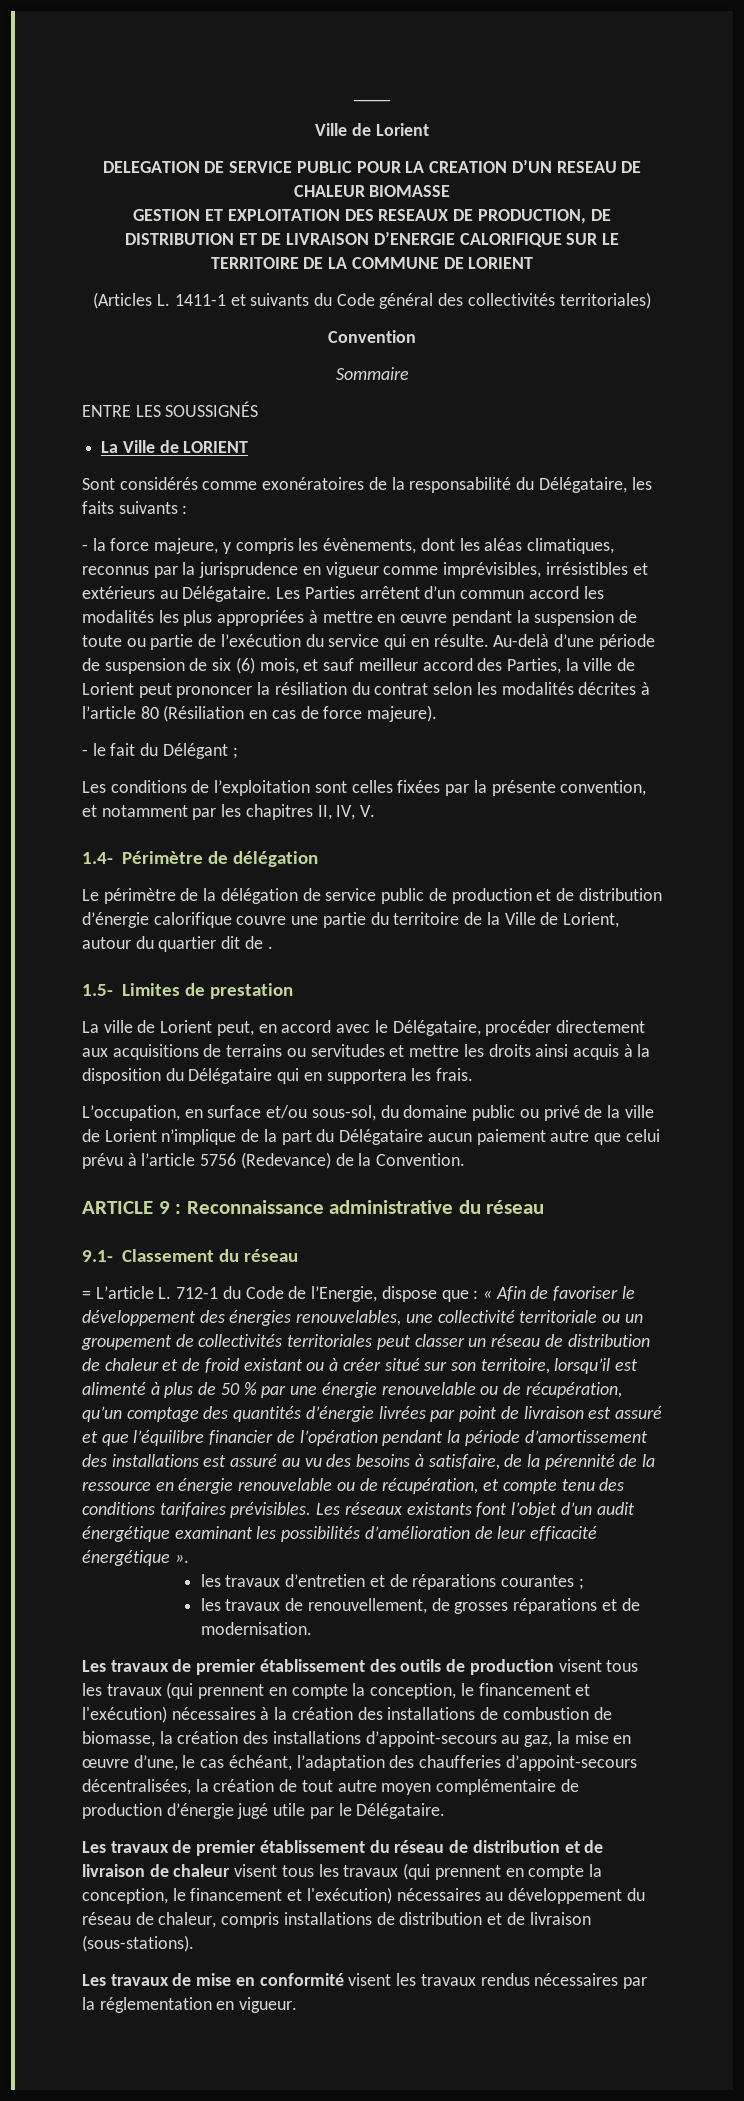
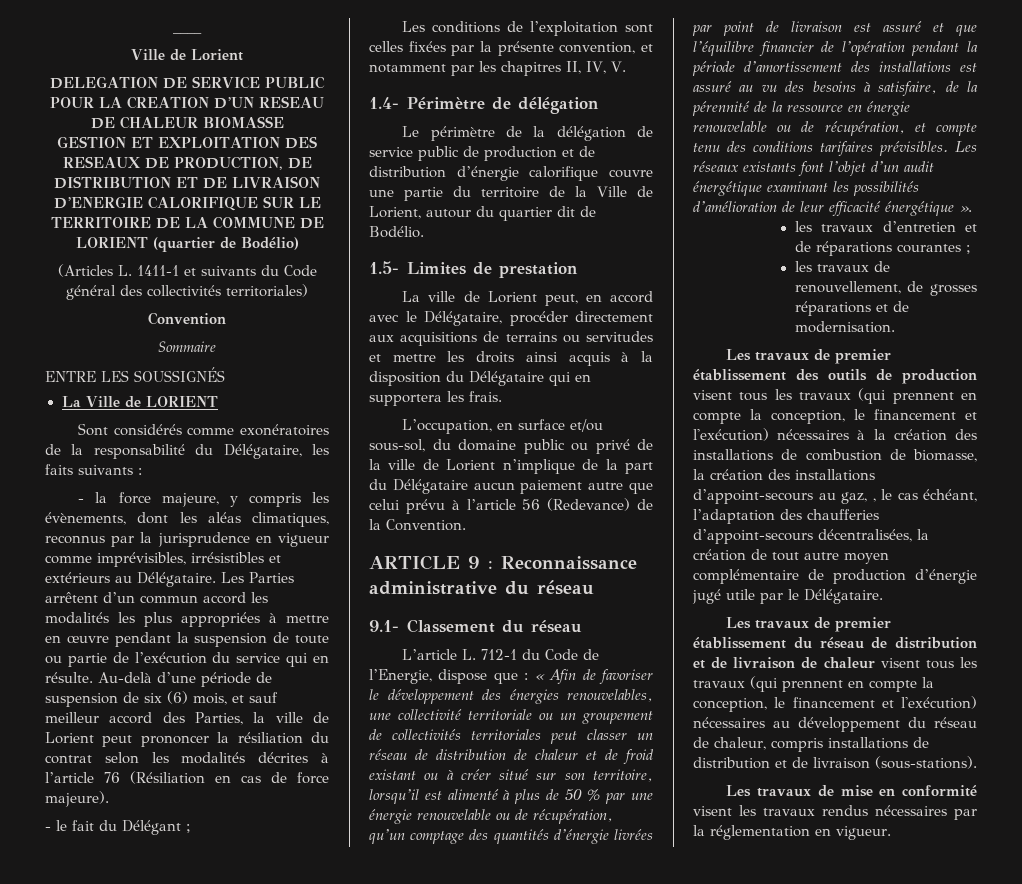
(534, 263) none -> [152,237,299,252] (quartier de Bodélio)
[140,706,159,719] 80 -> [104,772,120,783] 76
[267,946,273,949] . -> [369,226,424,238] Bodélio.
[200,1153,237,1166] 5756 -> [522,499,541,510] 56
[82,1290,91,1299] = -> (582, 626) none
[556,1731,632,1744] [82,1755,178,1771] la mise en œuvre d’une, -> [872,498,876,502] ,

